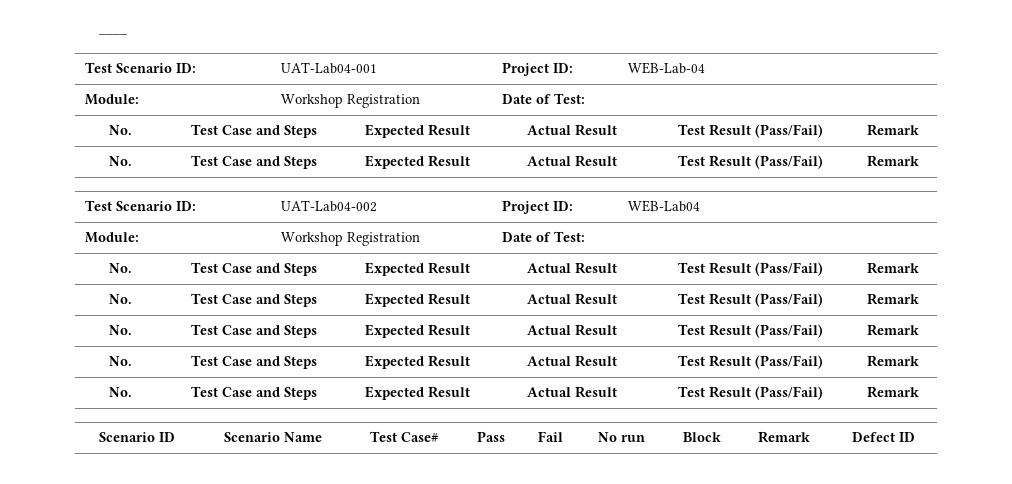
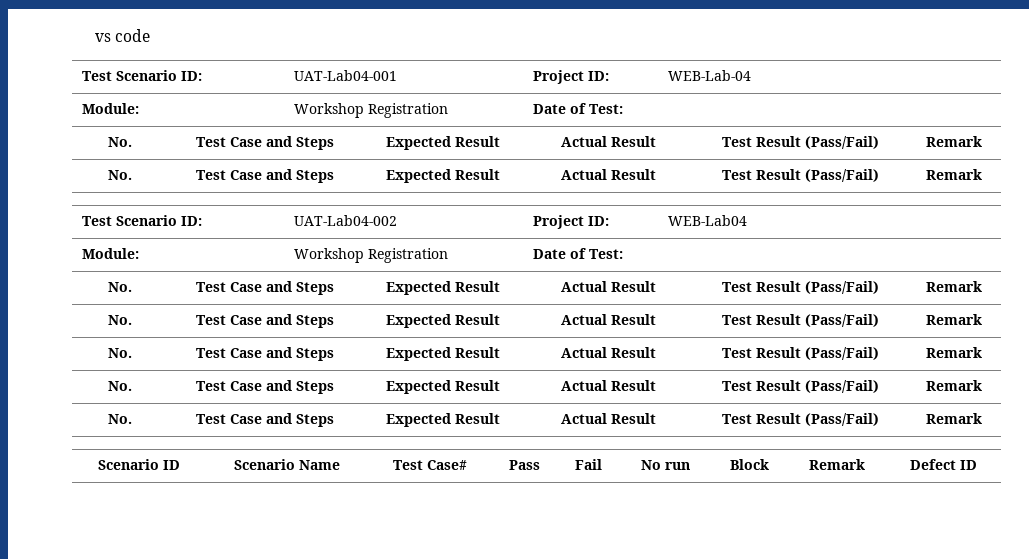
[99,33,129,35] ____ -> [94,29,150,42] vs code

